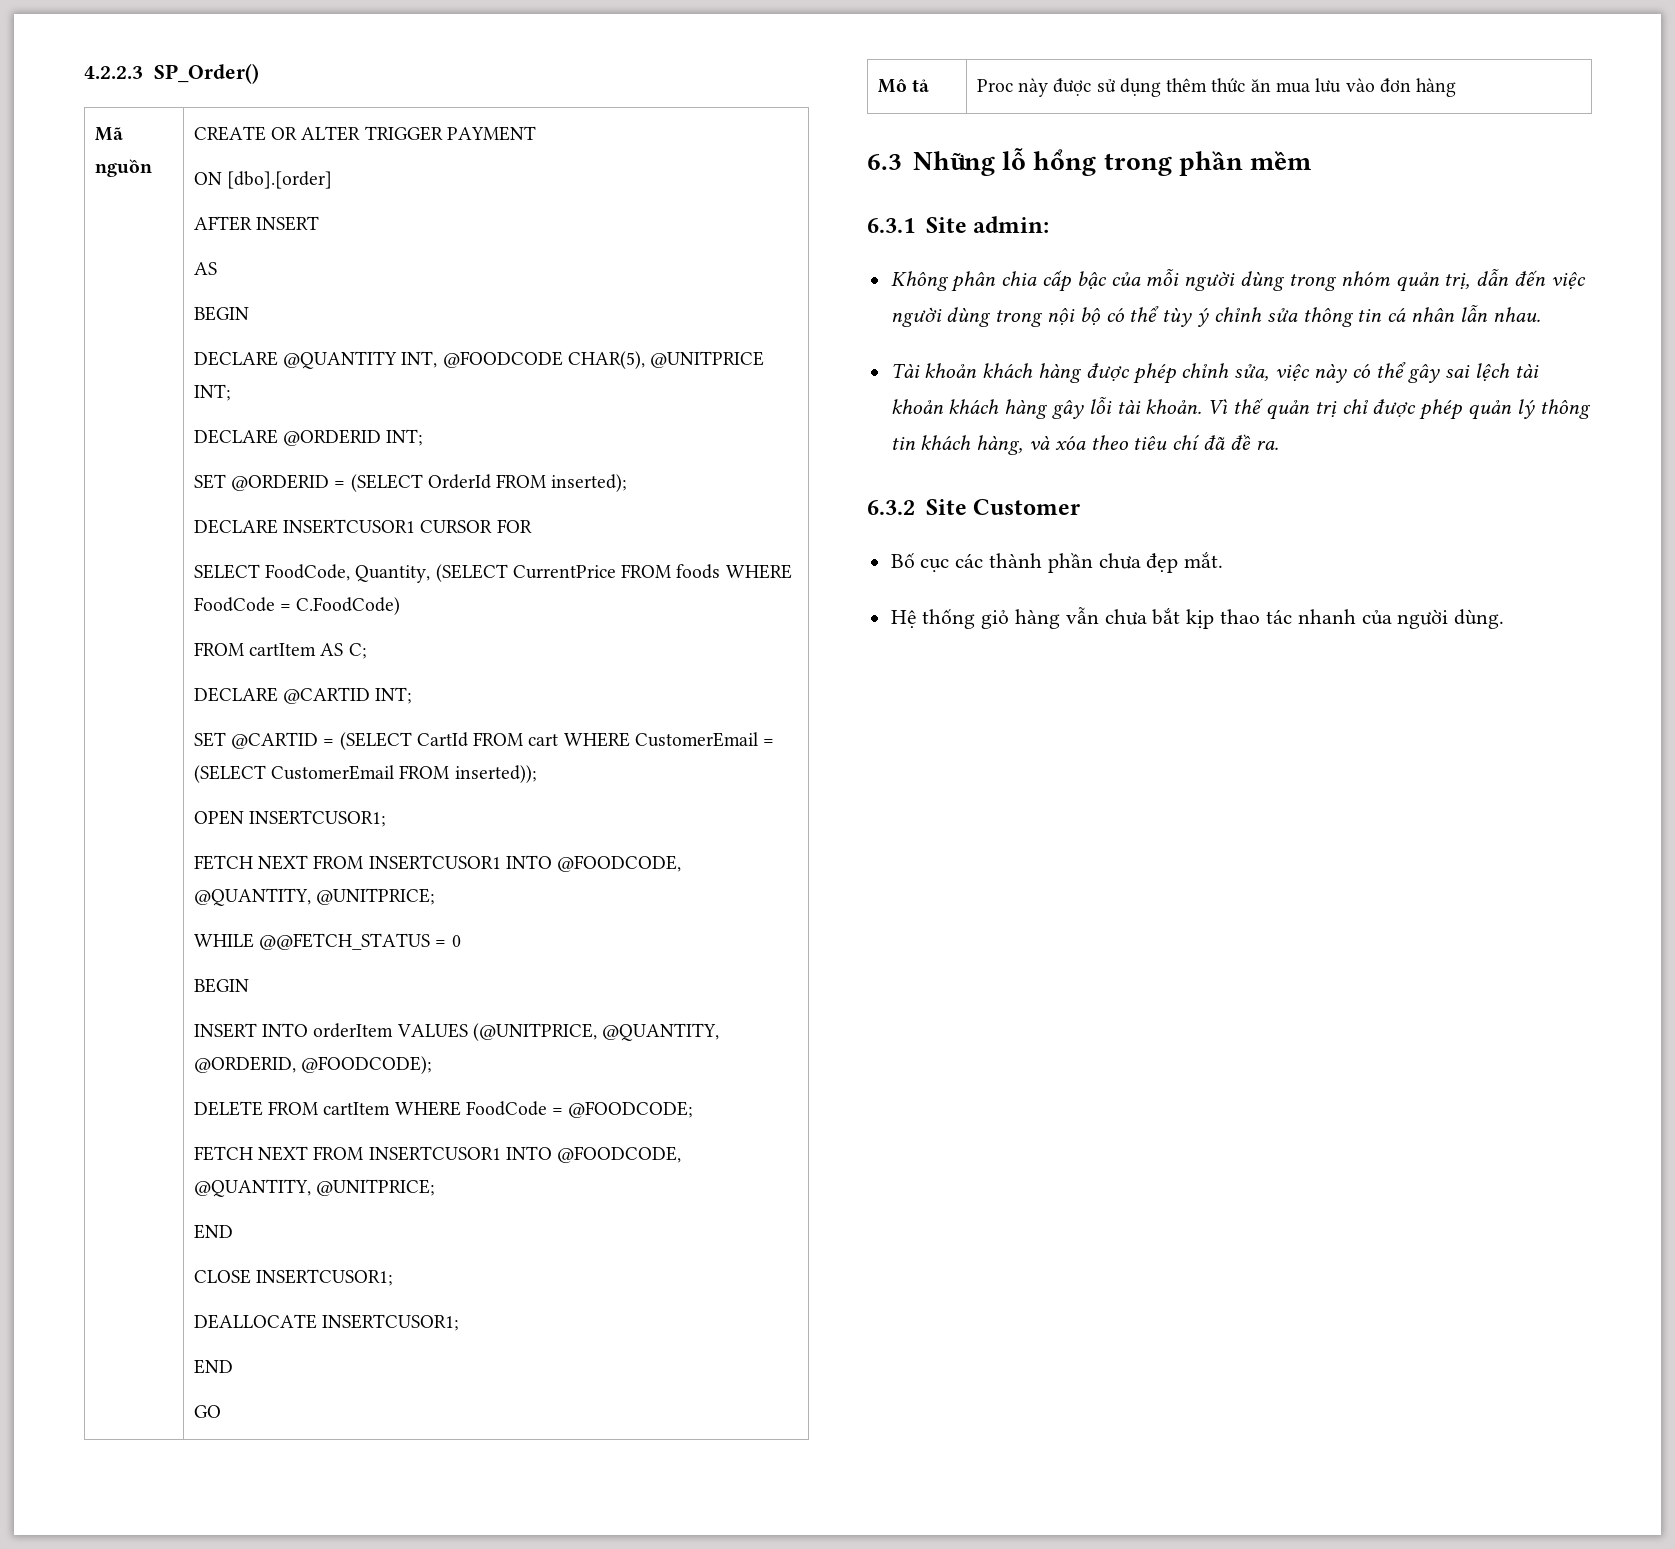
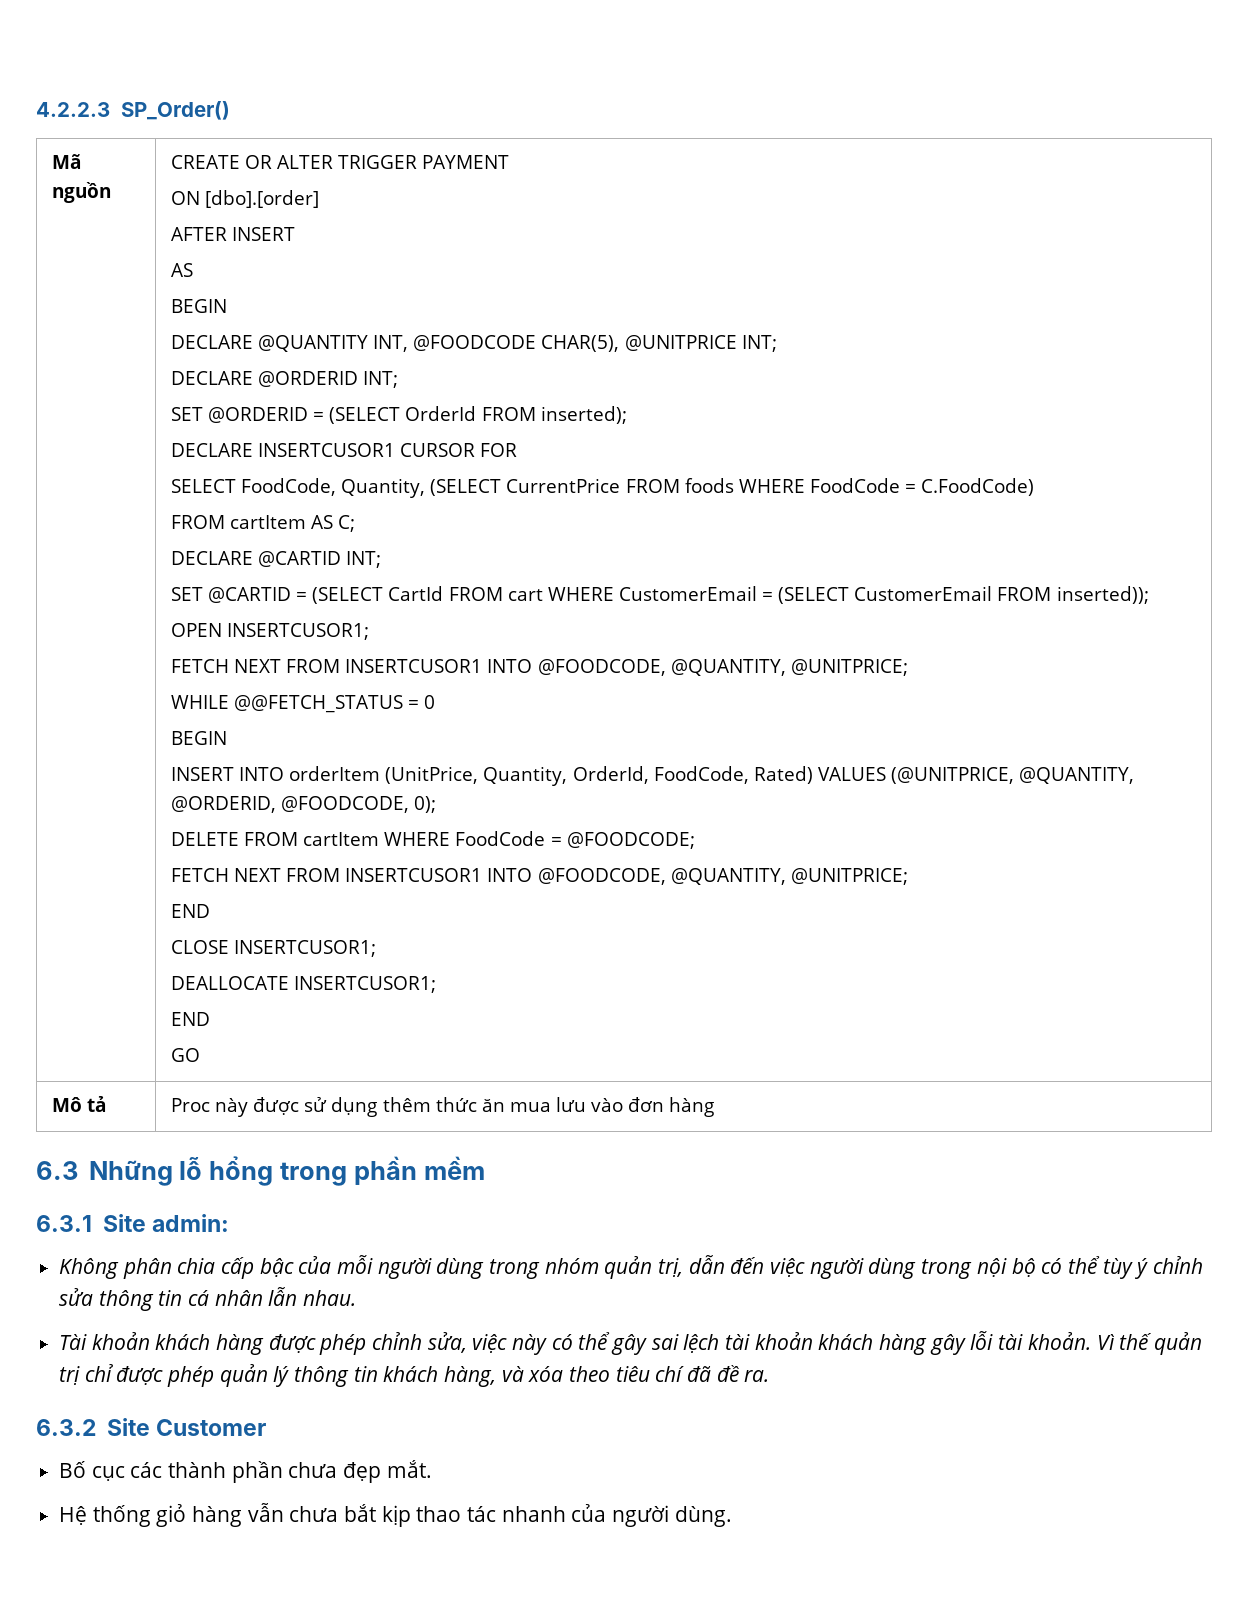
(394, 1030) none -> [385,766,813,786] (UnitPrice, Quantity, OrderId, FoodCode, Rated)
[301,1056,433,1074] @FOODCODE); -> [281,796,437,813] @FOODCODE, 0);

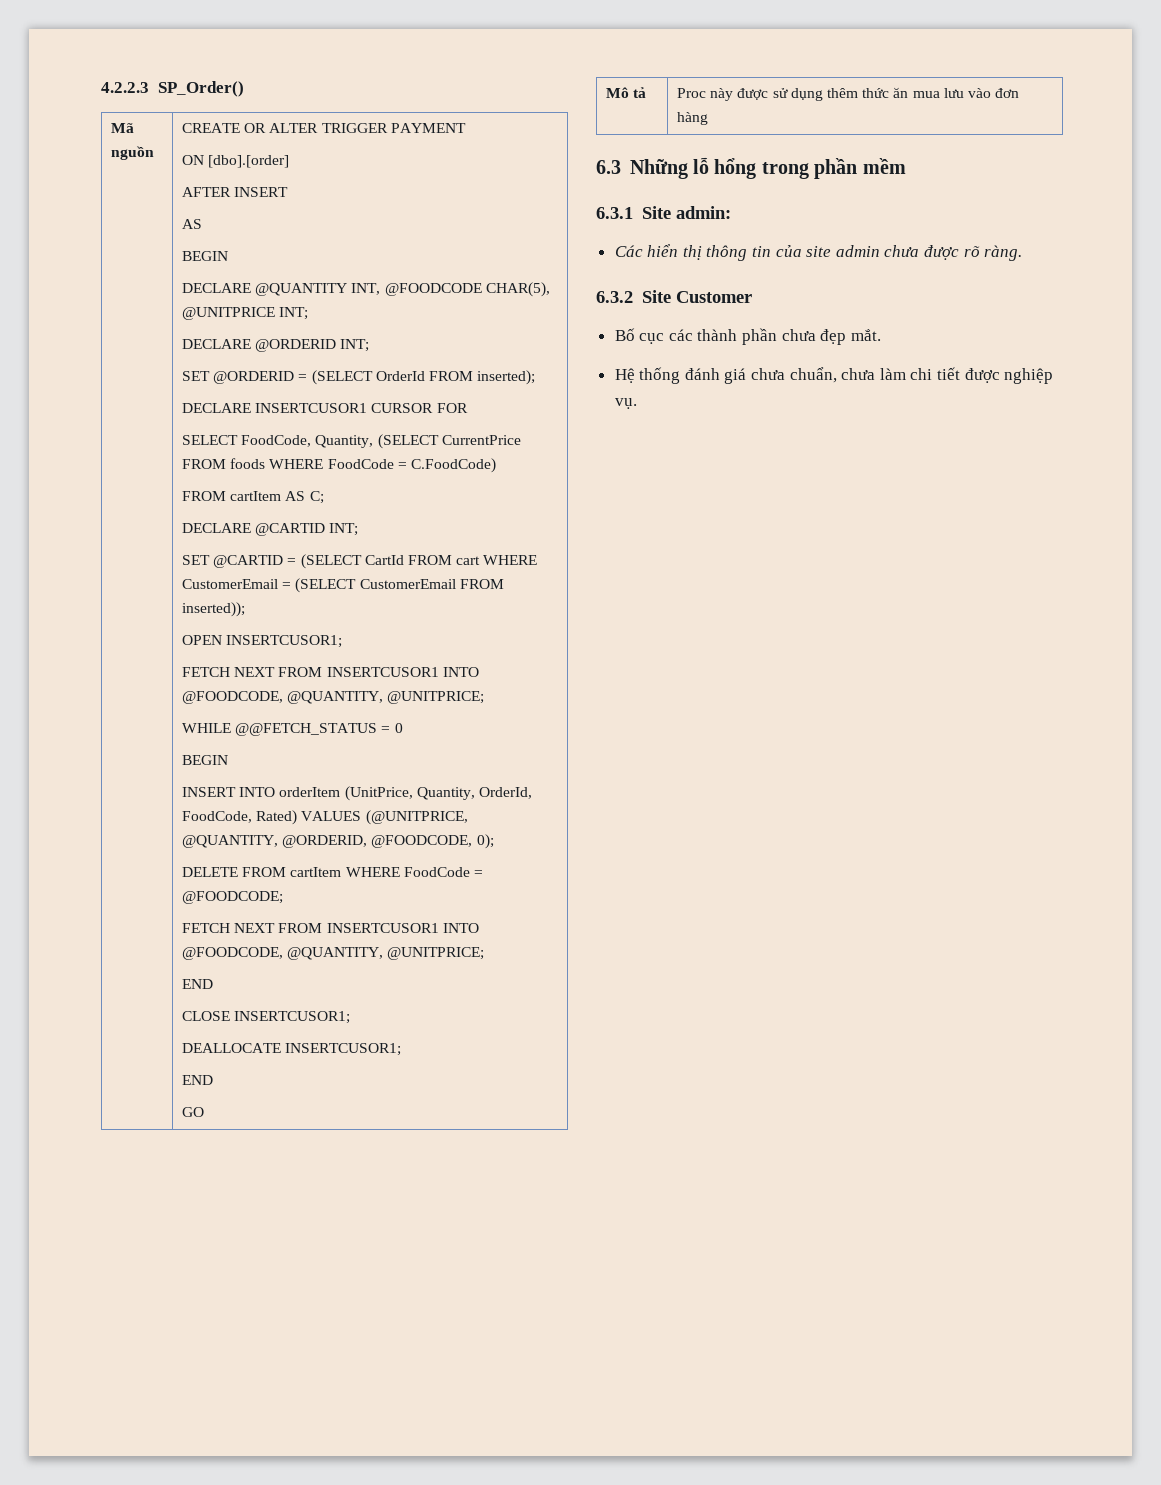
[59,1255,1203,1279] [59,1287,357,1311] [59,1331,1202,1355] [59,1364,770,1387] Không phân chia cấp bậc của mỗi người dùng trong nhóm quản trị, dẫn đến việc người dùng trong nội bộ có thể tùy ý chỉnh sửa thông tin cá nhân lẫn nhau. // Tài khoản khách hàng được phép chỉnh sửa, việc này có thể gây sai lệch tài khoản khách hàng gây lỗi tài khoản. Vì thế quản trị chỉ được phép quản lý thông tin khách hàng, và xóa theo tiêu chí đã đề ra. -> [614,244,1023,261] Các hiển thị thông tin của site admin chưa được rõ ràng.
[156,1503,732,1527] giỏ hàng vẫn chưa bắt kịp thao tác nhanh của người dùng. -> [684,367,1054,384] [614,398,637,409] đánh giá chưa chuẩn, chưa làm chi tiết được nghiệp vụ.

